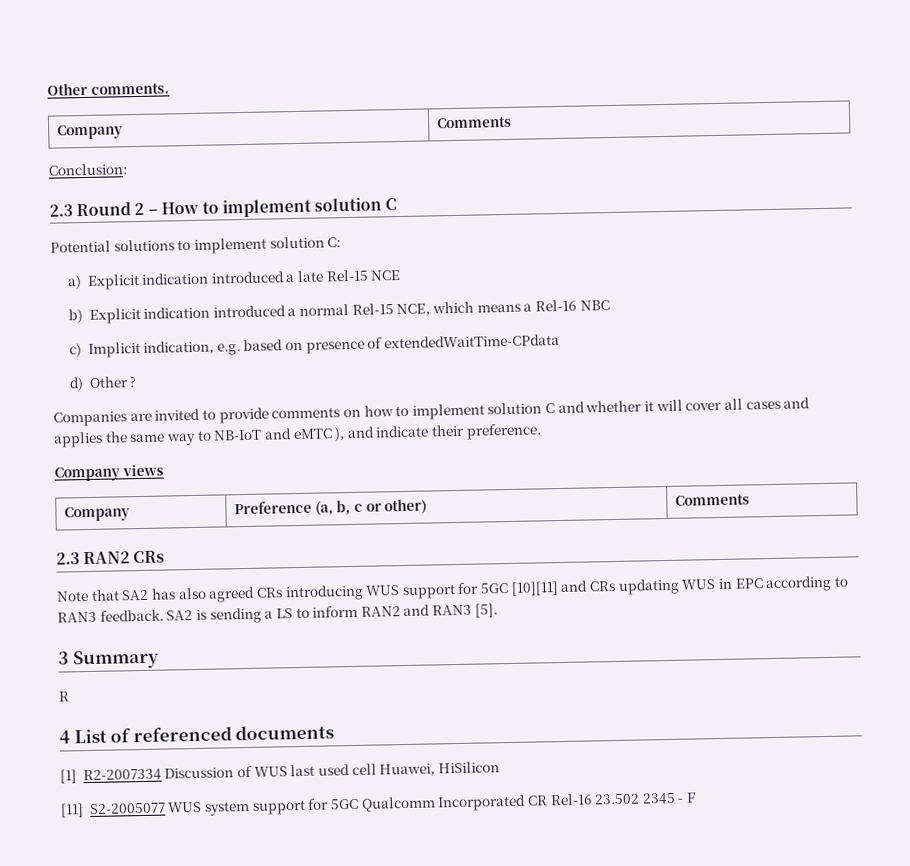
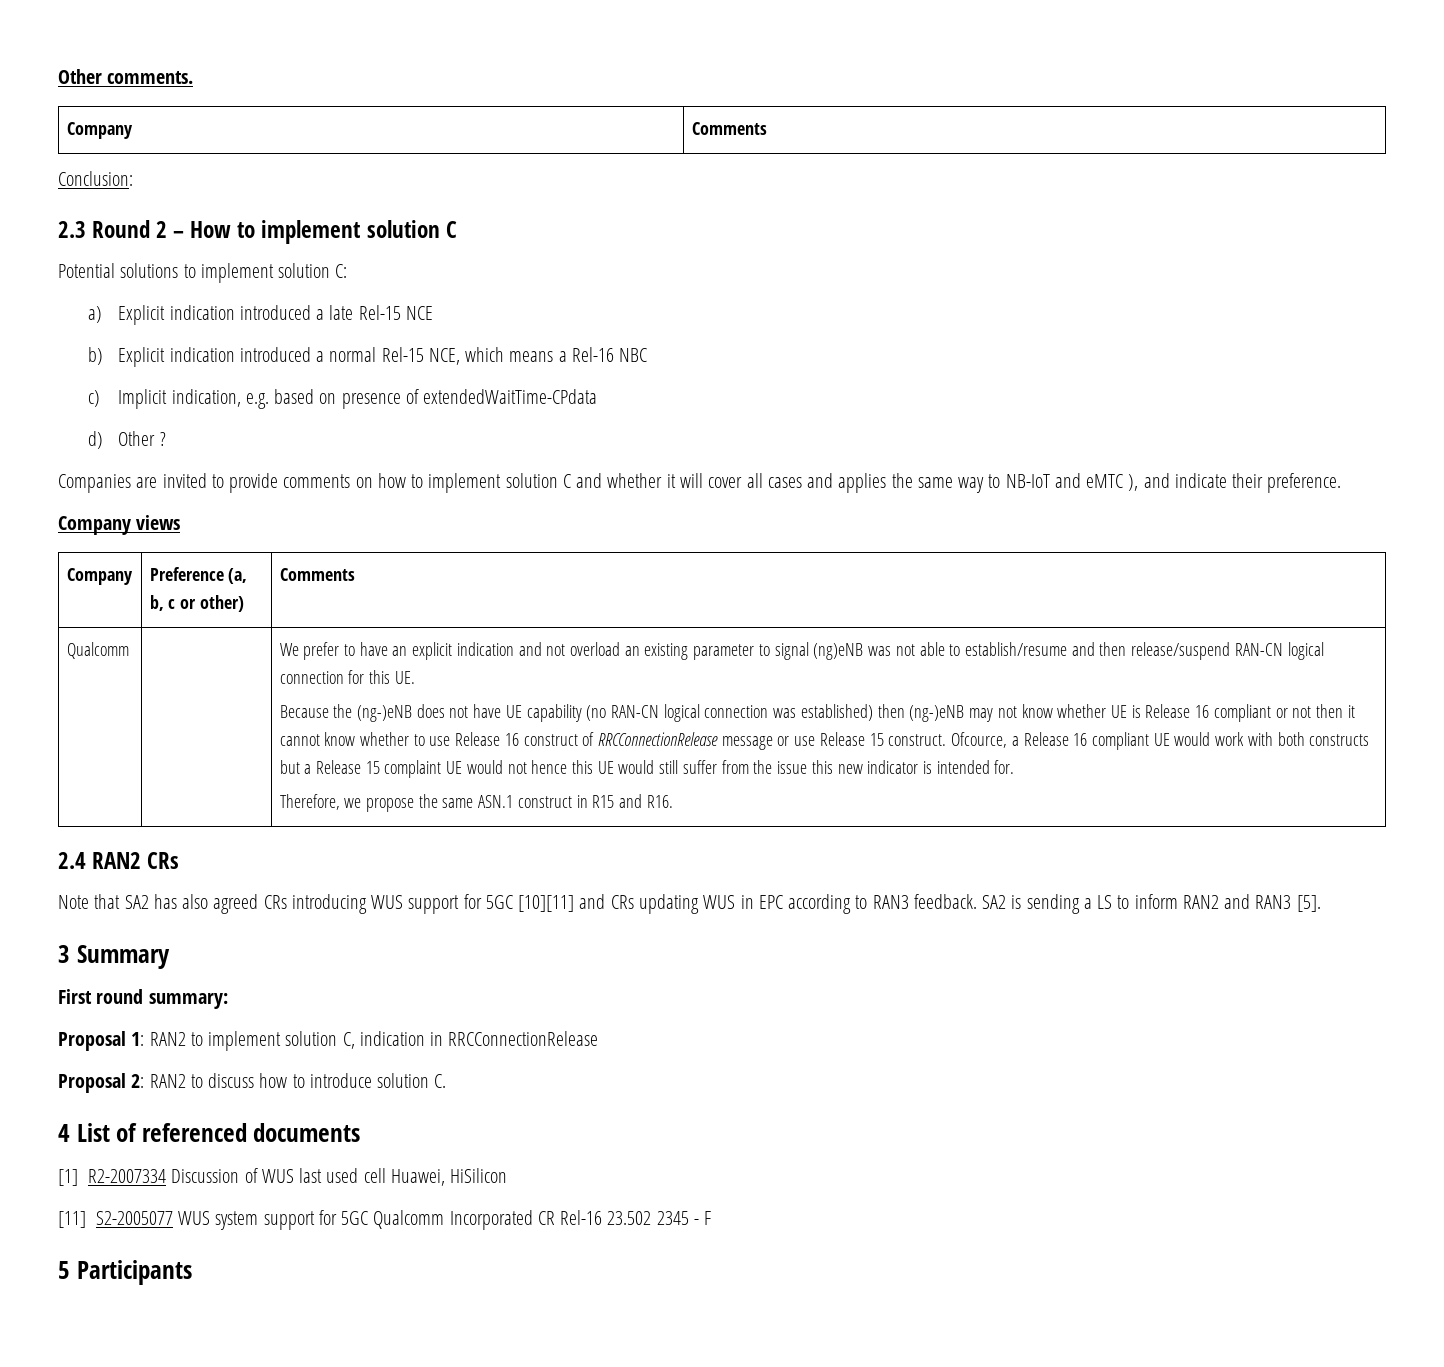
[56,552,80,565] // 2.3 -> [66,642,129,659] [279,642,1324,660] [279,670,415,684] [279,704,1355,722] [279,732,1370,750] [279,760,1015,778] [279,794,673,812] [58,852,86,869] // Qualcomm | | We prefer to have an explicit indication and not overload an existing parameter to signal (ng)eNB was not able to establish/resume and then release/suspend RAN-CN logical connection for this UE. // Because the (ng-)eNB does not have UE capability (no RAN-CN logical connection was established) then (ng-)eNB may not know whether UE is Release 16 compliant or not then it cannot know whether to use Release 16 construct of RRCConnectionRelease message or use Release 15 construct. Ofcource, a Release 16 compliant UE would work with both constructs but a Release 15 complaint UE would not hence this UE would still suffer from the issue this new indicator is intended for. // Therefore, we propose the same ASN.1 construct in R15 and R16. // 2.4
[58,691,70,702] R -> [58,989,228,1009] [58,1031,599,1051] [58,1073,447,1093] First round summary: // Proposal 1: RAN2 to implement solution C, indication in RRCConnectionRelease // Proposal 2: RAN2 to discuss how to introduce solution C.
(697, 797) none -> [58,1260,192,1285] // 5 Participants

